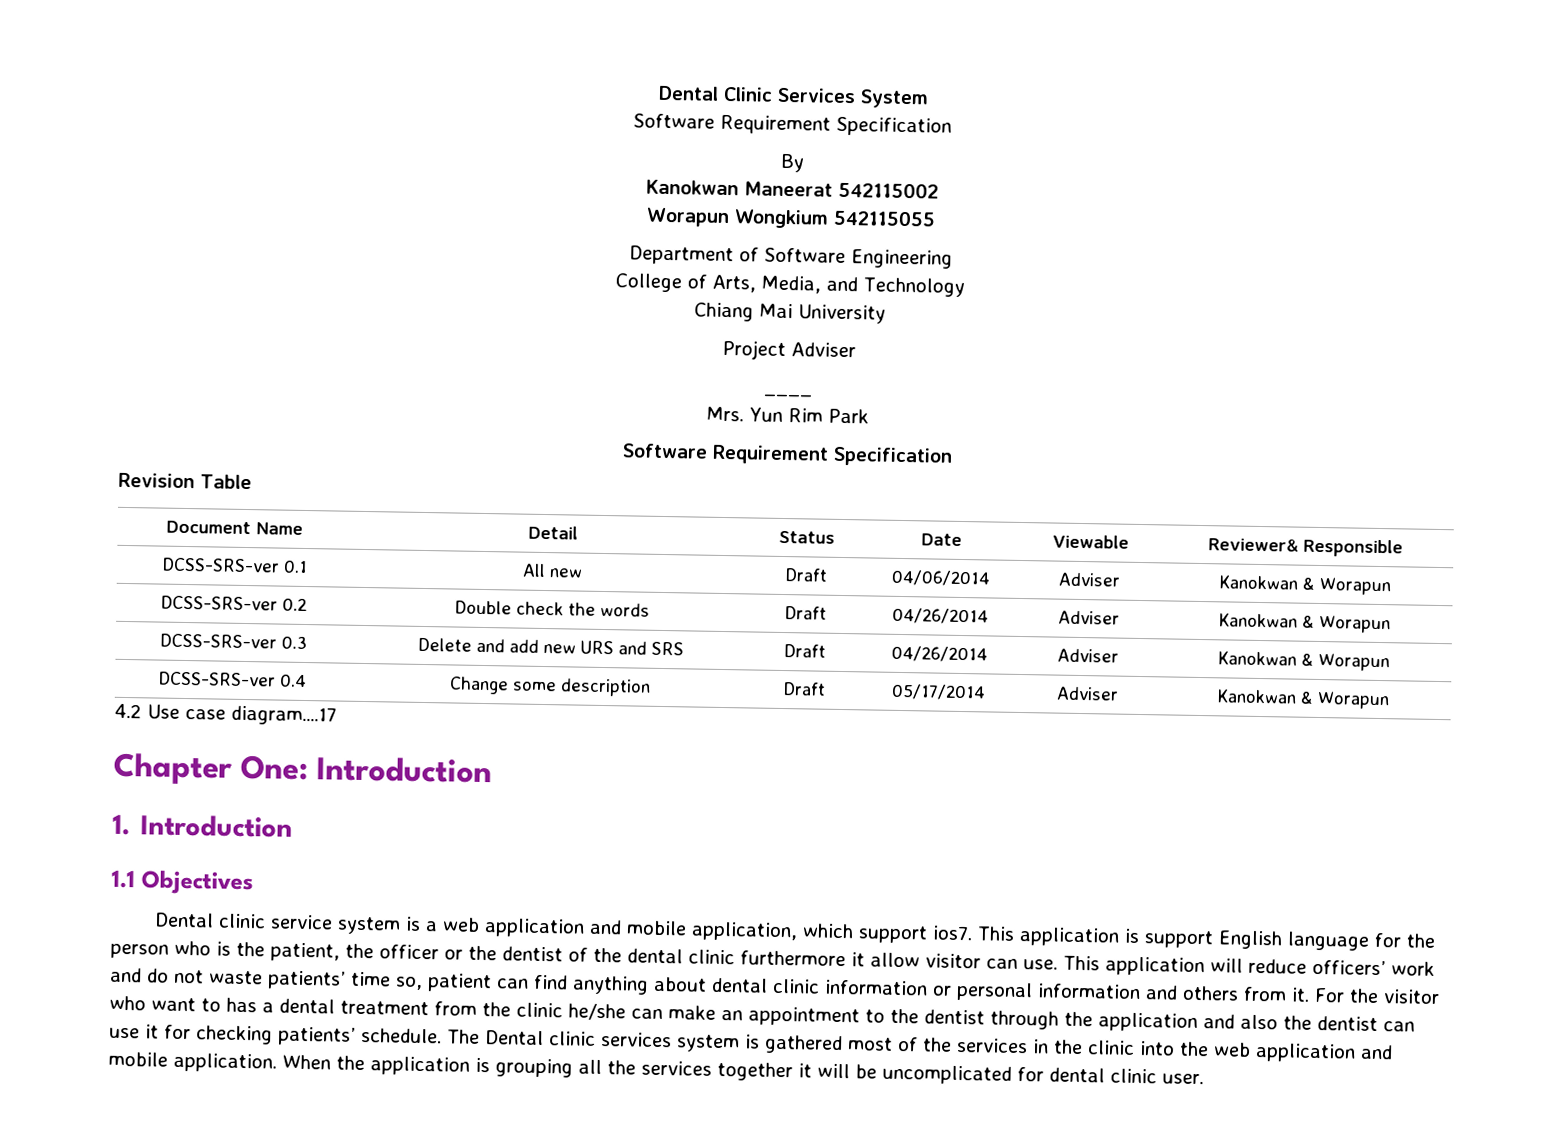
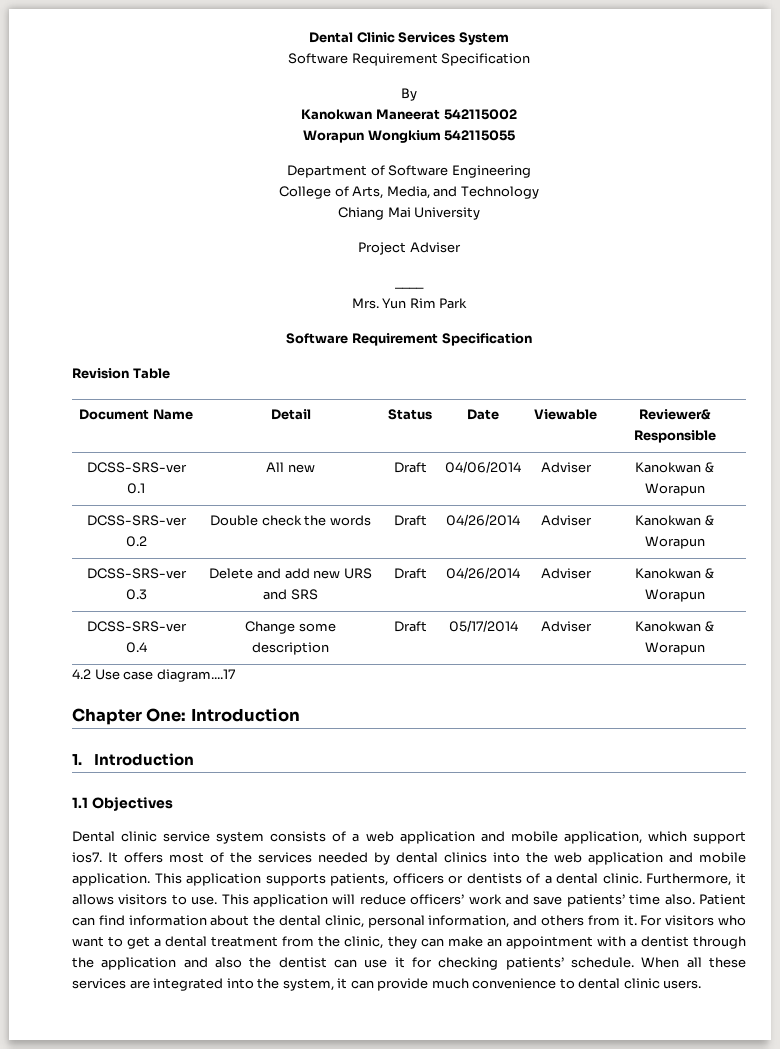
[405,916,422,931] is -> [270,831,347,842] consists of
[977,926,1437,951] [110,940,1018,969] This application is support English language for the person who is the patient, the officer or the dentist of the dental clinic furthermore it allow visitor can -> [108,852,746,865] [72,873,747,886] [72,894,187,905] It offers most of the services needed by dental clinics into the web application and mobile application. This application supports patients, officers or dentists of a dental clinic. Furthermore, it allows visitors to
[147,968,1141,1002] do not waste patients’ time so, patient can find anything about dental clinic information or personal information -> [533,894,746,907] [72,915,510,928] save patients’ time also. Patient can find information about the dental clinic, personal information,
[1349,988,1440,1005] the visitor -> [665,915,715,926] visitors
[226,997,257,1013] has -> [127,936,151,949] get
[516,1002,626,1021] clinic he/she -> [344,936,417,949] clinic, they
[865,1008,919,1024] to the -> [596,936,637,947] with a
[447,1029,1393,1063] [108,1051,1204,1085] The Dental clinic services system is gathered most of the services in the clinic into the web application and mobile application. When the application is grouping all the services together it will be uncomplicated for dental clinic user. -> [641,957,747,968] [72,978,702,991] When all these services are integrated into the system, it can provide much convenience to dental clinic users.

